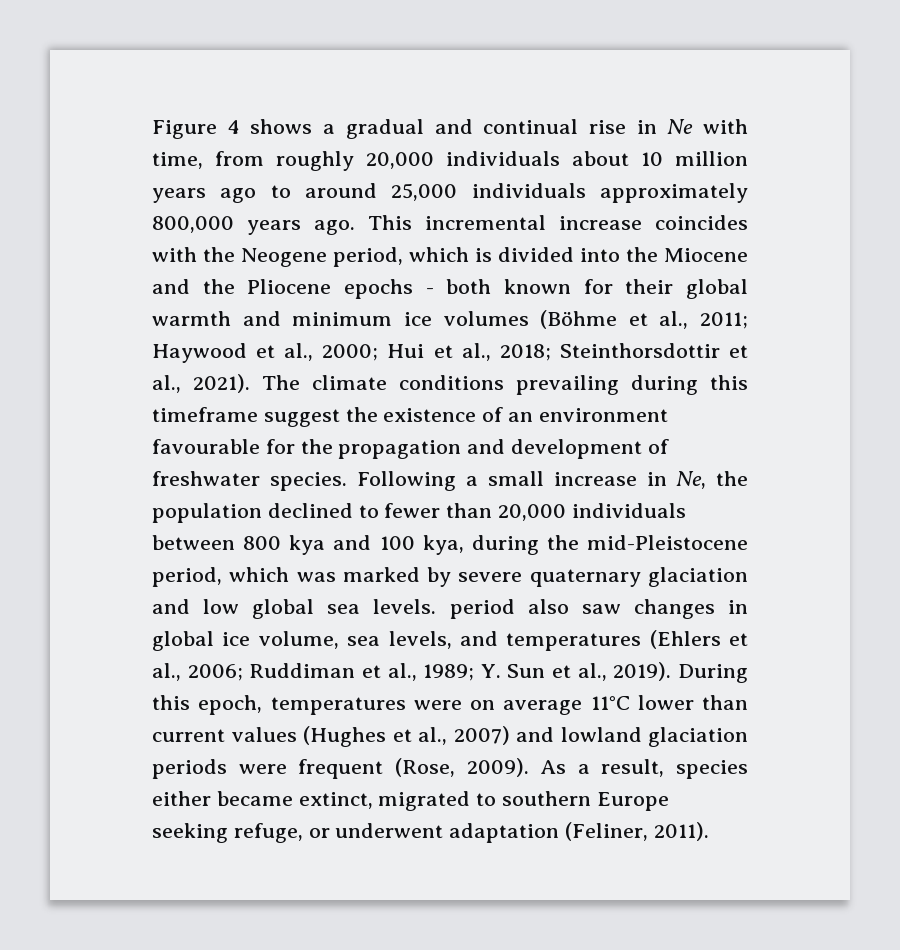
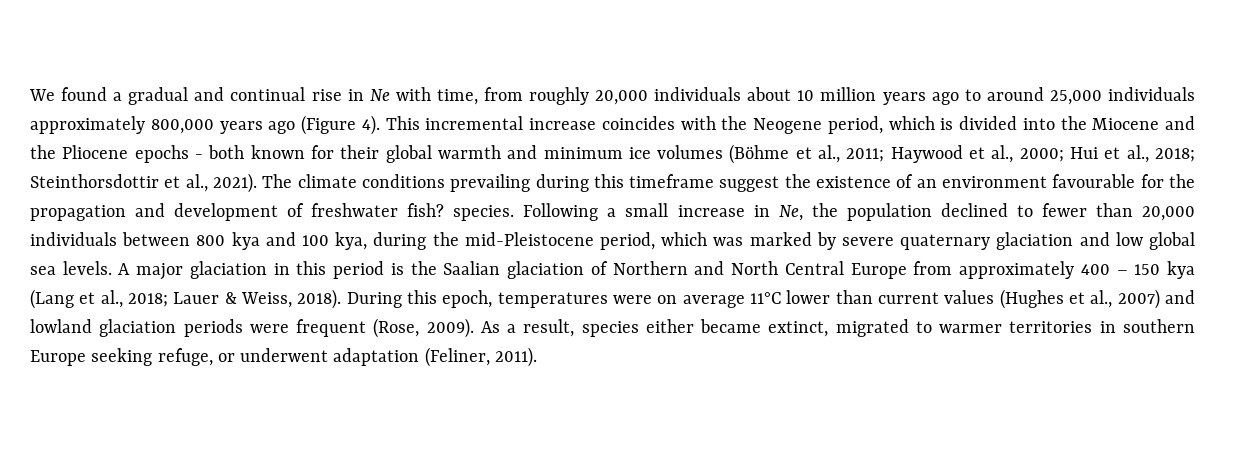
[152,119,313,139] Figure 4 shows -> [29,87,108,101] We found
[314,220,355,235] ago. -> [268,115,380,135] ago (Figure 4).
(260, 478) none -> [407,203,445,217] fish?
[449,599,748,619] [152,630,748,651] [152,662,672,681] period also saw changes in global ice volume, sea levels, and temperatures (Ehlers et al., 2006; Ruddiman et al., 1989; Y. Sun et al., 2019). -> [118,261,1195,280] [30,289,342,309] A major glaciation in this period is the Saalian glaciation of Northern and North Central Europe from approximately 400 – 150 kya (Lang et al., 2018; Lauer & Weiss, 2018).
(497, 799) none -> [939,321,1116,333] warmer territories in

